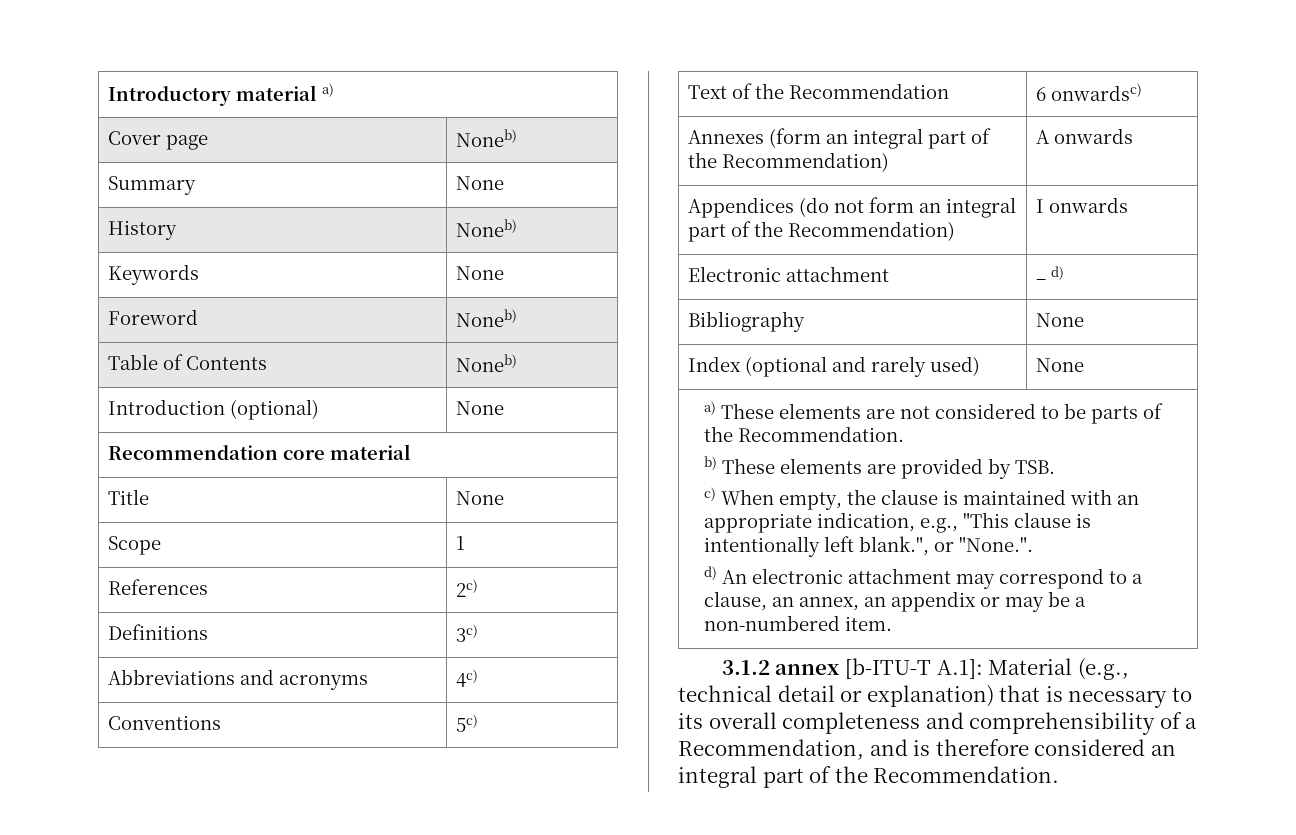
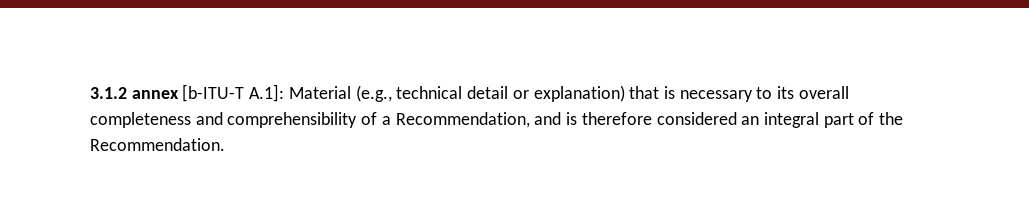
[107,83,334,106] [107,131,208,150] [455,129,517,147] [107,176,196,195] [455,176,504,190] [107,220,177,240] [455,219,517,237] [107,264,199,285] [455,266,504,280] [107,309,198,325] [455,309,517,327] [107,354,267,370] [455,354,517,372] [107,399,319,420] [455,401,504,415] [107,444,411,460] [107,489,149,505] [455,491,504,505] [107,536,161,555] [455,536,465,550] [107,579,208,595] [455,579,478,597] [107,624,208,640] [455,624,478,642] [107,669,368,690] [455,669,478,687] [107,715,221,730] [455,714,478,732] [687,83,949,99] [1035,83,1142,101] [687,128,991,149] [687,152,889,172] [1035,128,1133,144] [687,197,1016,218] [687,221,955,242] [1035,197,1128,213] [687,266,889,282] [1035,266,1064,284] [687,311,805,332] [1035,313,1084,327] [687,356,980,377] [1035,358,1084,372] [704,401,1164,424] [704,426,905,442] [704,456,1056,479] [704,487,1140,510] [704,512,1092,533] [704,536,1034,557] [704,566,1144,589] [704,591,1087,612] [704,615,893,631] Introductory material a) // Cover page | Noneb) // Summary | None // History | Noneb) // Keywords | None // Foreword | Noneb) // Table of Contents | Noneb) // Introduction (optional) | None // Recommendation core material // Title | None // Scope | 1 // References | 2c) // Definitions | 3c) // Abbreviations and acronyms | 4c) // Conventions | 5c) // Text of the Recommendation | 6 onwardsc) // Annexes (form an integral part of the Recommendation) | A onwards // Appendices (do not form an integral part of the Recommendation) | I onwards // Electronic attachment | – d) // Bibliography | None // Index (optional and rarely used) | None // a) These elements are not considered to be parts of the Recommendation. // b) These elements are provided by TSB. // c) When empty, the clause is maintained with an appropriate indication, e.g., "This clause is intentionally left blank.", or "None.". // d) An electronic attachment may correspond to a clause, an annex, an appendix or may be a non-numbered item. // -> (90, 93) none

